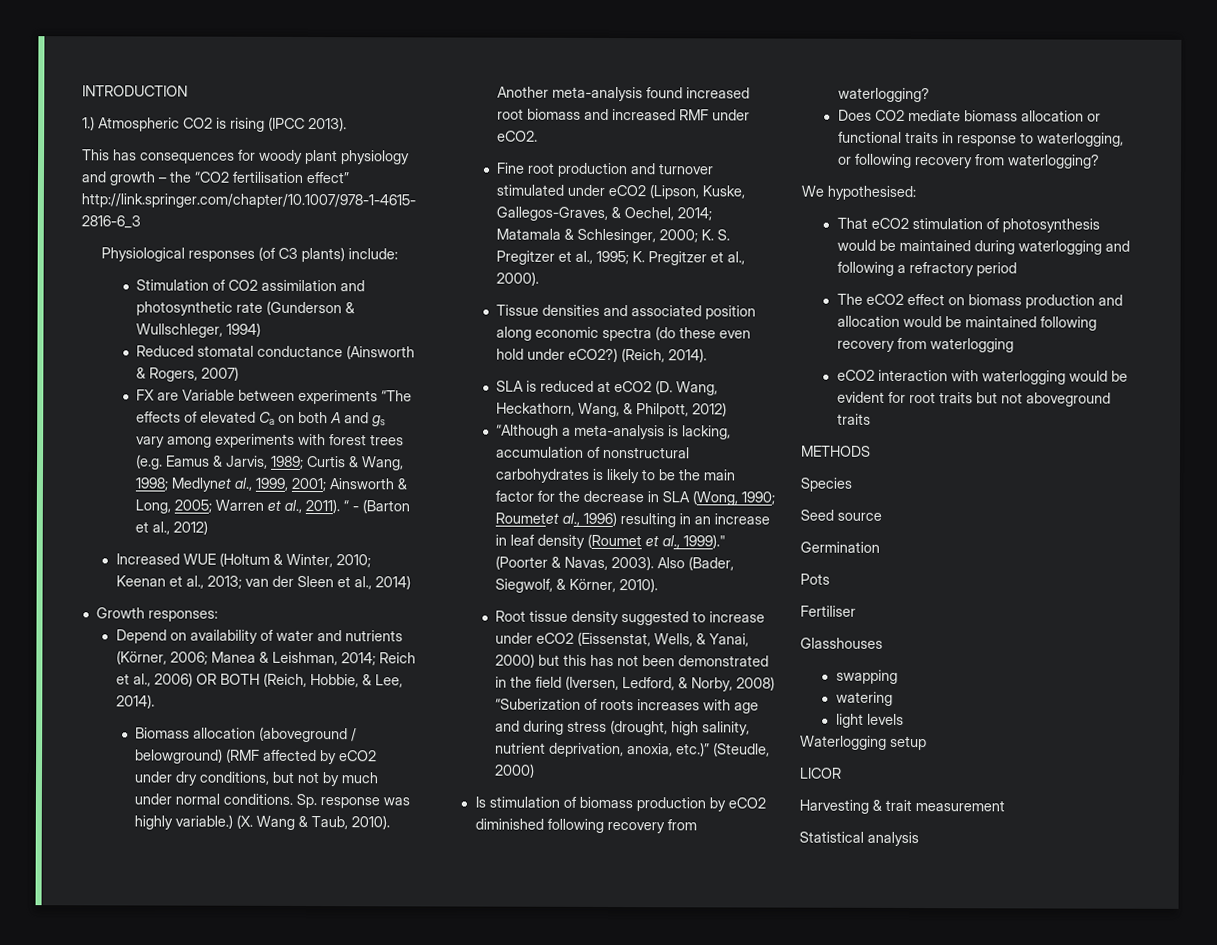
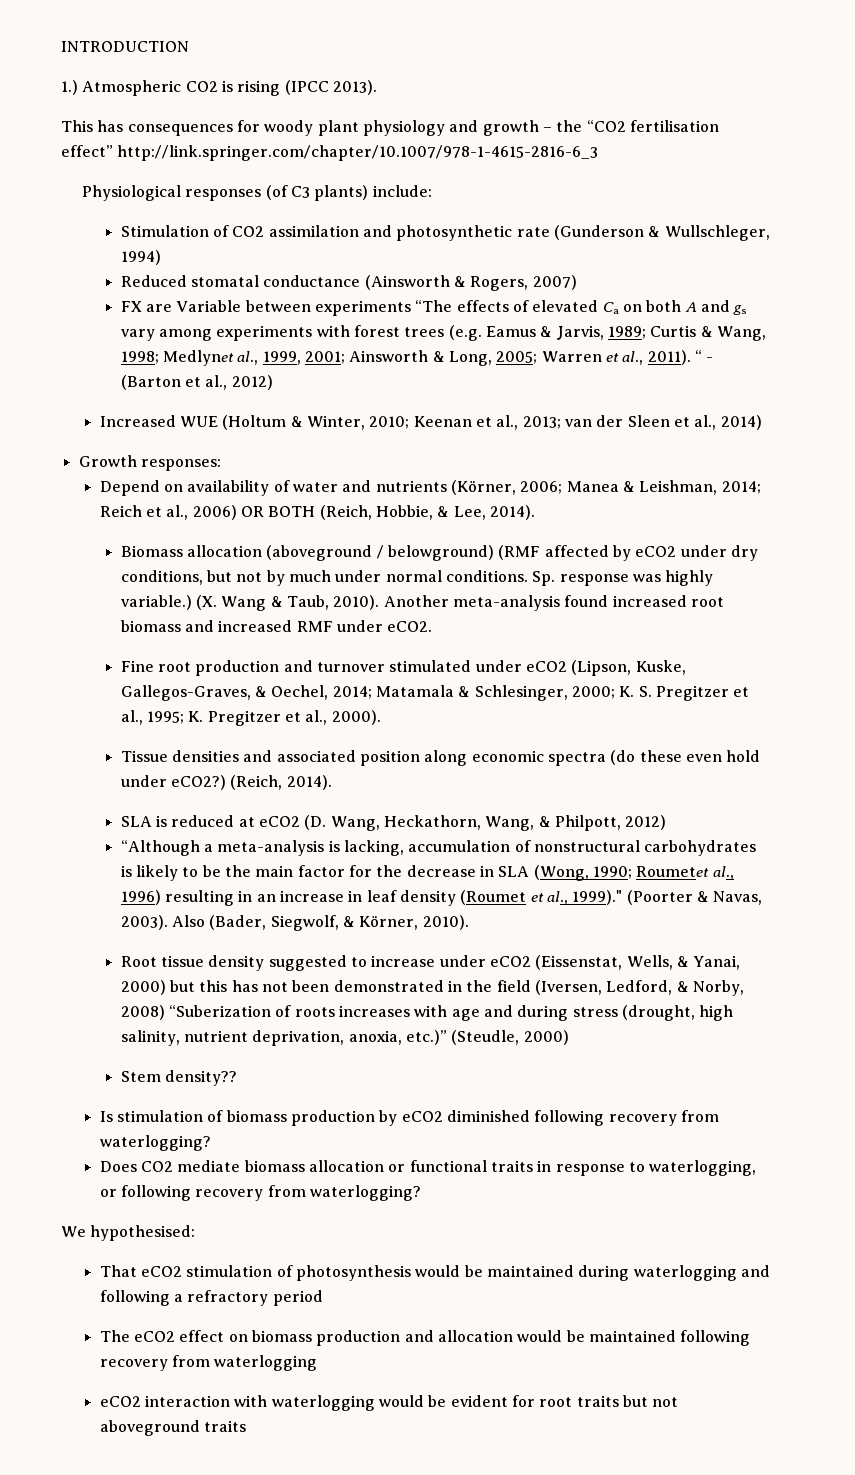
(536, 770) none -> [120,1070,238,1086] // Stem density??
[801,445,871,457] [800,477,852,492] [800,509,882,521] [800,541,880,553] [800,573,830,585] [800,605,856,617] [800,637,883,649] [835,669,898,684] [835,691,893,706] [835,713,904,728] [800,735,927,751] [799,767,842,779] [799,799,1005,814] [799,831,919,847] // METHODS // Species // Seed source // Germination // Pots // Fertiliser // Glasshouses // swapping // watering // light levels // Waterlogging setup // LICOR // Harvesting & trait measurement // Statistical analysis -> (247, 1426) none

